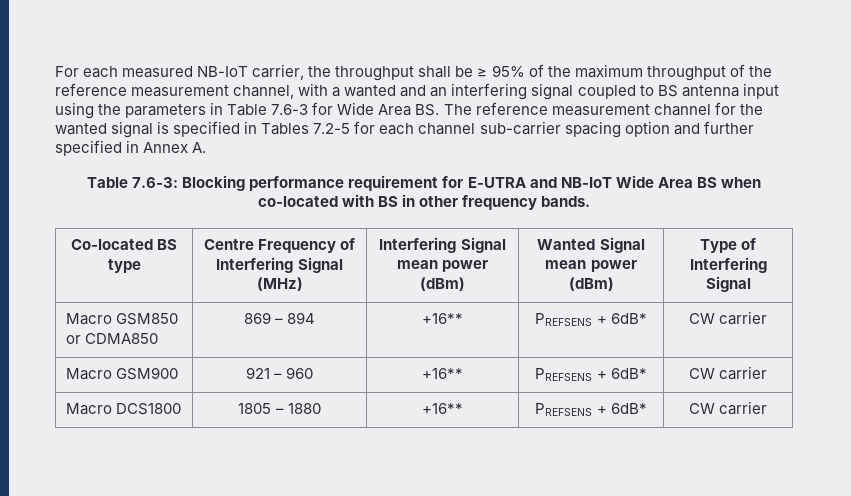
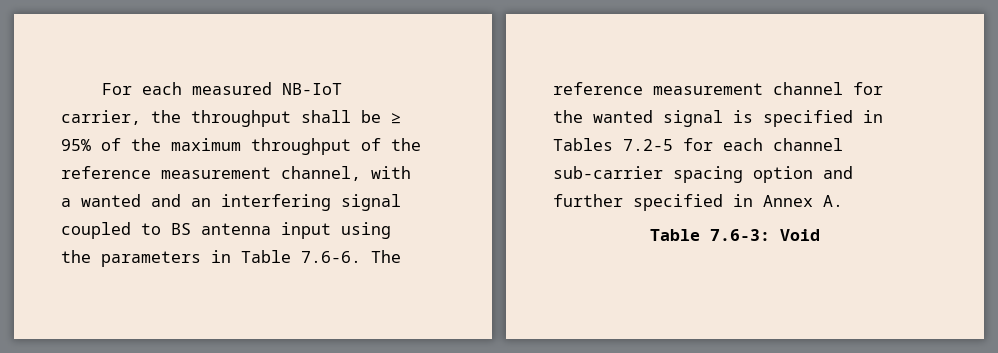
[271,102,440,116] 7.6-3 for Wide Area BS. -> [301,251,361,263] 7.6-6.
[182,175,761,191] [257,194,591,210] [70,239,178,250] [107,259,141,273] [203,238,356,253] [216,257,343,273] [256,277,303,291] [379,237,506,253] [396,260,489,272] [420,277,465,291] [537,237,645,253] [545,260,637,272] [568,277,614,291] [699,238,757,253] [689,257,767,273] [705,276,751,292] [65,313,178,325] [65,333,158,344] [243,312,316,324] [422,313,463,324] [535,313,647,326] [688,311,768,325] [65,367,178,380] [245,367,314,379] [422,368,463,379] [535,368,647,381] [688,366,768,380] [65,403,181,415] [238,403,321,414] [422,403,463,414] [535,403,647,416] [688,401,768,415] Blocking performance requirement for E-UTRA and NB-IoT Wide Area BS when co-located with BS in other frequency bands. // Co-located BS type | Centre Frequency of Interfering Signal (MHz) | Interfering Signal mean power (dBm) | Wanted Signal mean power (dBm) | Type of Interfering Signal // Macro GSM850 or CDMA850 | 869 – 894 | +16** | PREFSENS + 6dB* | CW carrier // Macro GSM900 | 921 – 960 | +16** | PREFSENS + 6dB* | CW carrier // Macro DCS1800 | 1805 – 1880 | +16** | PREFSENS + 6dB* | CW carrier -> [780,229,820,241] Void

